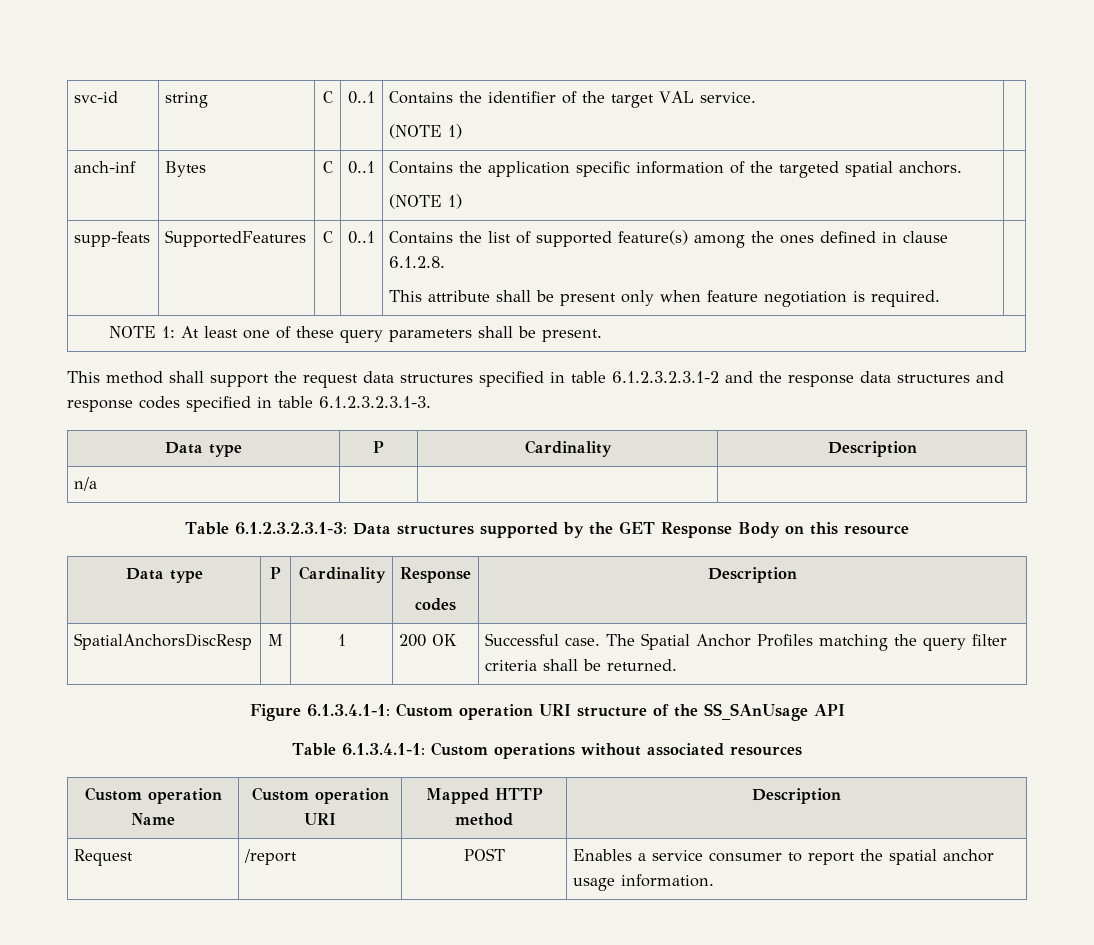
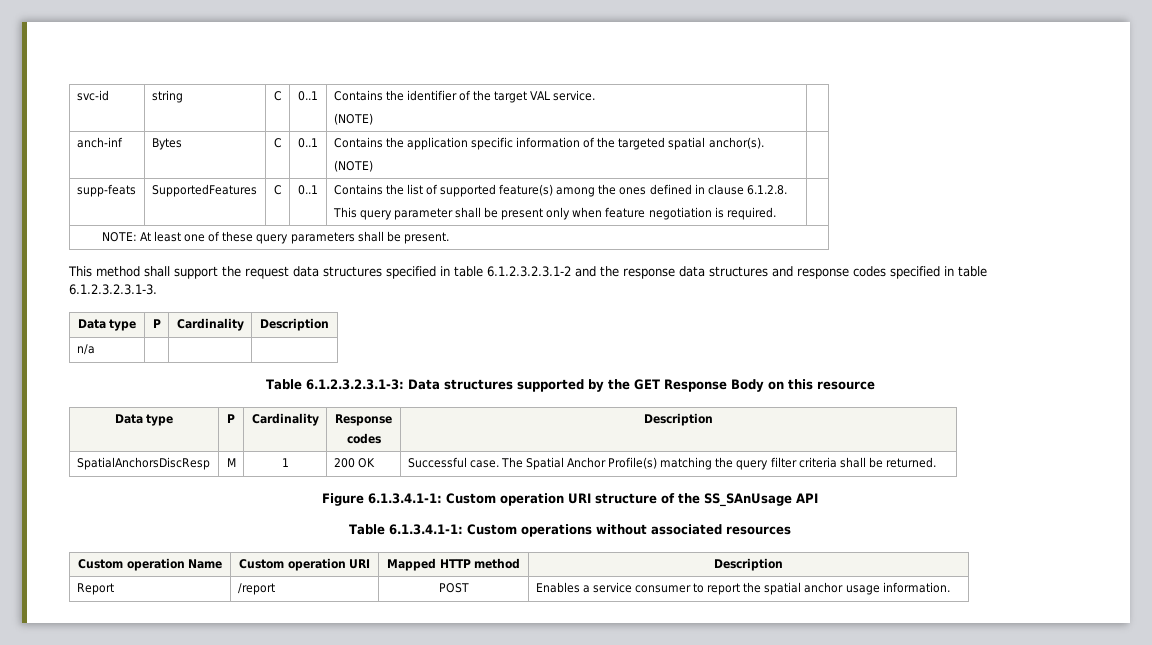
[389,124,463,139] (NOTE 1) -> [333,113,373,125] (NOTE)
[899,161,963,174] [389,194,463,209] anchors. // (NOTE 1) -> [708,137,764,149] [333,160,373,172] anchor(s). // (NOTE)
[428,290,491,302] attribute -> [359,208,453,220] query parameter
[109,326,176,338] NOTE 1: -> [101,232,137,242] NOTE:
[757,634,814,647] Profiles -> [608,457,658,469] Profile(s)
[74,849,134,866] Request -> [76,583,114,595] Report

